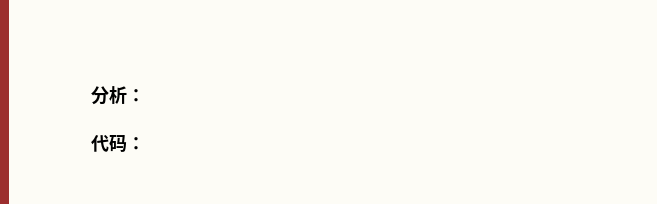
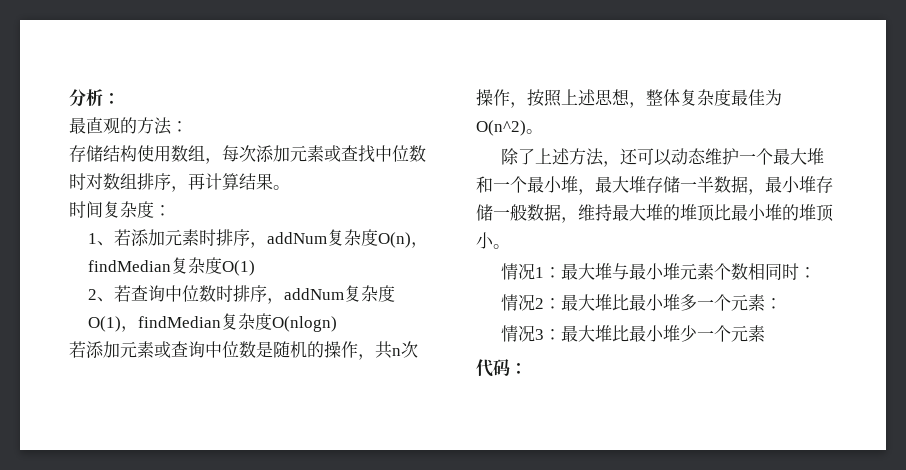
(145, 95) none -> [69,117,188,135] [69,145,426,164] [69,173,290,192] [69,201,171,218] [88,229,429,248] [88,257,256,276] [88,285,396,304] [88,313,338,332] [69,341,418,360] [476,89,782,108] [476,120,543,136] [501,148,825,167] [476,176,833,195] [476,204,834,223] [476,232,510,249] [501,263,817,280] [501,294,783,311] [501,325,766,342] // 最直观的方法： // 存储结构使用数组，每次添加元素或查找中位数时对数组排序，再计算结果。 // 时间复杂度： // 1、若添加元素时排序，addNum复杂度O(n)，findMedian复杂度O(1) // 2、若查询中位数时排序，addNum复杂度O(1)，findMedian复杂度O(nlogn) // 若添加元素或查询中位数是随机的操作，共n次操作，按照上述思想，整体复杂度最佳为O(n^2)。 // 除了上述方法，还可以动态维护一个最大堆和一个最小堆，最大堆存储一半数据，最小堆存储一般数据，维持最大堆的堆顶比最小堆的堆顶小。 // 情况1：最大堆与最小堆元素个数相同时： // 情况2：最大堆比最小堆多一个元素： // 情况3：最大堆比最小堆少一个元素

